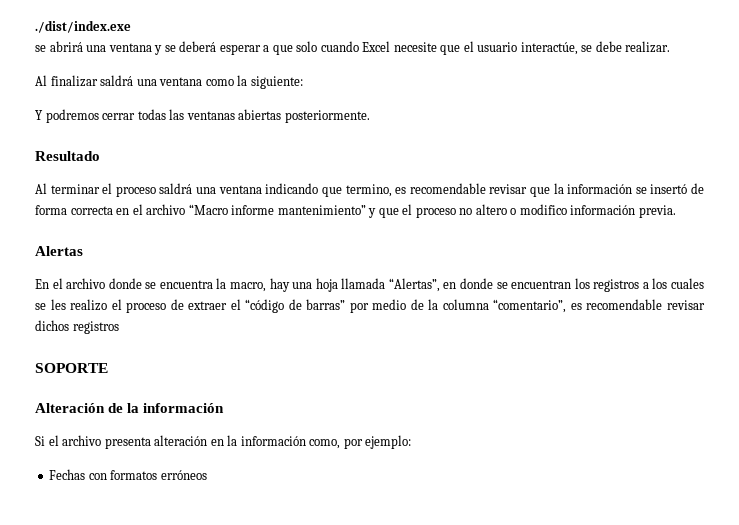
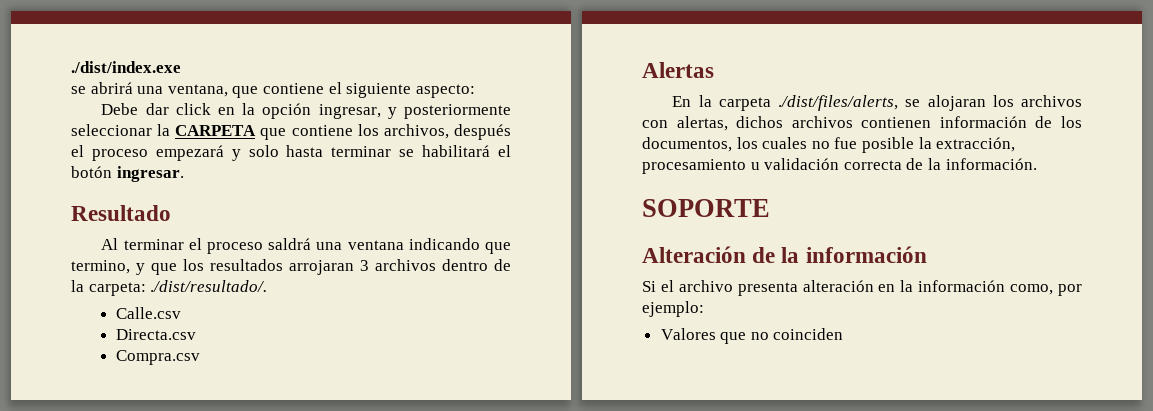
[108,41,671,55] [35,75,303,89] [35,109,370,123] ventana y se deberá esperar a que solo cuando Excel necesite que el usuario interactúe, se debe realizar. // Al finalizar saldrá una ventana como la siguiente: // Y podremos cerrar todas las ventanas abiertas posteriormente. -> [167,82,475,98] [101,103,511,119] [71,124,512,140] [71,145,512,161] [71,166,184,182] ventana, que contiene el siguiente aspecto: // Debe dar click en la opción ingresar, y posteriormente seleccionar la CARPETA que contiene los archivos, después el proceso empezará y solo hasta terminar se habilitará el botón ingresar.
[395,183,704,197] [35,204,676,218] [35,246,83,256] [35,278,704,292] [35,299,705,313] [35,320,119,334] es recomendable revisar que la información se insertó de forma correcta en el archivo “Macro informe mantenimiento” y que el proceso no altero o modifico información previa. // Alertas // En el archivo donde se encuentra la macro, hay una hoja llamada “Alertas”, en donde se encuentran los registros a los cuales se les realizo el proceso de extraer el “código de barras” por medio de la columna “comentario”, es recomendable revisar dichos registros -> [136,259,511,275] [71,280,268,296] [116,307,182,319] [116,329,197,340] [116,350,201,365] [642,62,714,78] [672,95,1082,111] [642,116,1082,131] [642,137,1016,153] [642,158,1037,174] y que los resultados arrojaran 3 archivos dentro de la carpeta: ./dist/resultado/. // Calle.csv // Directa.csv // Compra.csv // Alertas // En la carpeta ./dist/files/alerts, se alojaran los archivos con alertas, dichos archivos contienen información de los documentos, los cuales no fue posible la extracción, procesamiento u validación correcta de la información.
[49,469,207,480] Fechas con formatos erróneos -> [660,328,844,344] Valores que no coinciden

